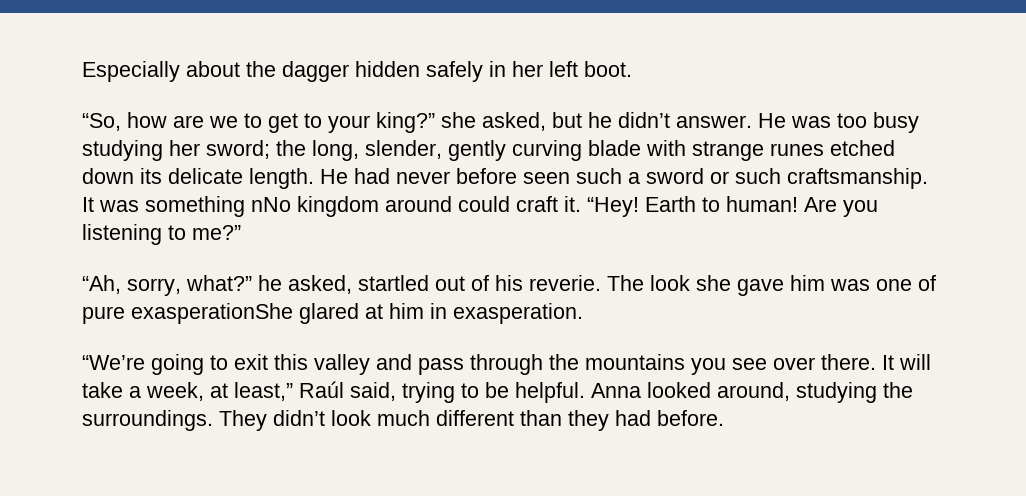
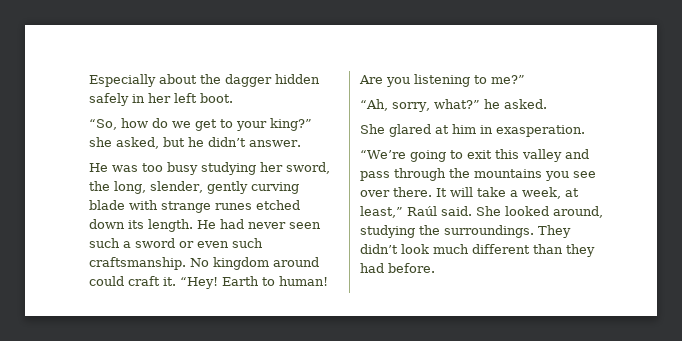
[173,113,262,128] are we to -> [152,118,191,128] do we
(752, 121) none -> (301, 143) //
[206,140,270,159] sword; -> [286,162,330,174] sword,
[168,168,243,184] delicate -> (144, 224) none
[456,168,517,184] before -> (286, 225) none
(729, 177) none -> [197,241,229,248] even
[82,196,291,217] It was something nNo -> [190,258,209,267] No
[288,275,936,296] [82,303,293,324] asked, startled out of his reverie. The look she gave him was one of pure exasperationShe -> [503,99,547,109] [360,124,385,134] asked. // She
[350,382,641,403] said, trying to be helpful. Anna -> [441,206,501,216] said. She

